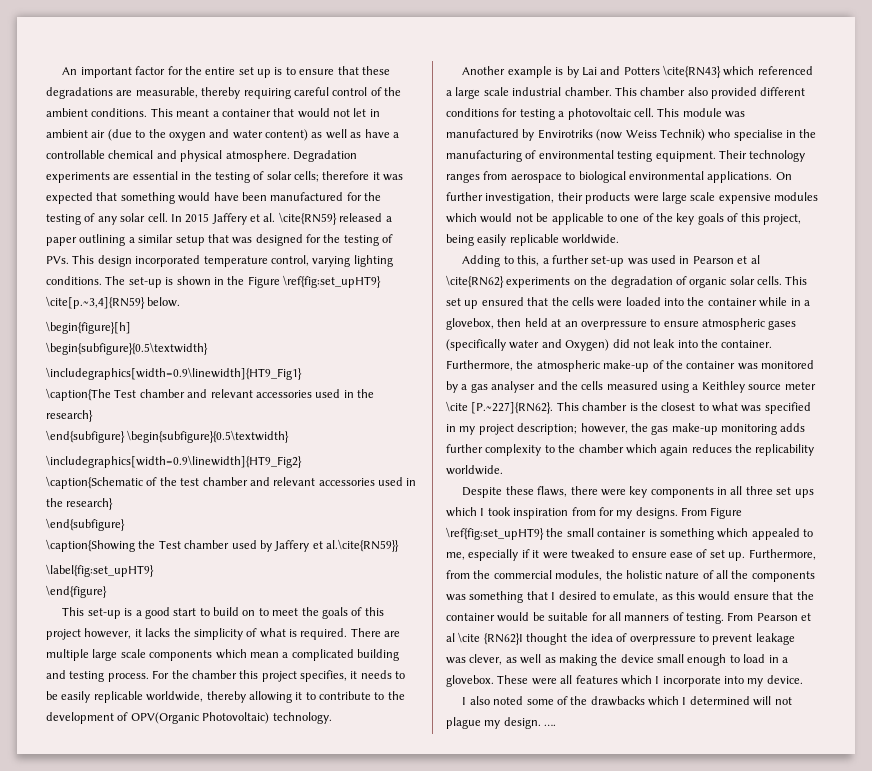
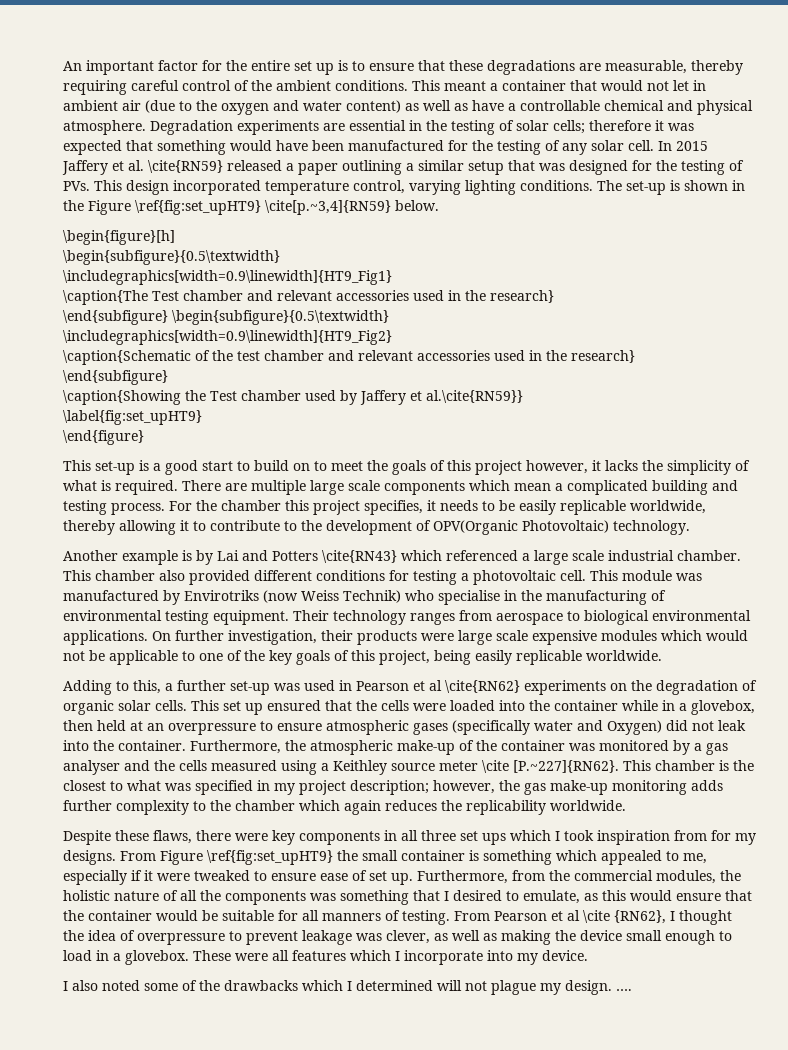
[483,633,523,645] {RN62}I -> [614,910,675,924] {RN62}, I

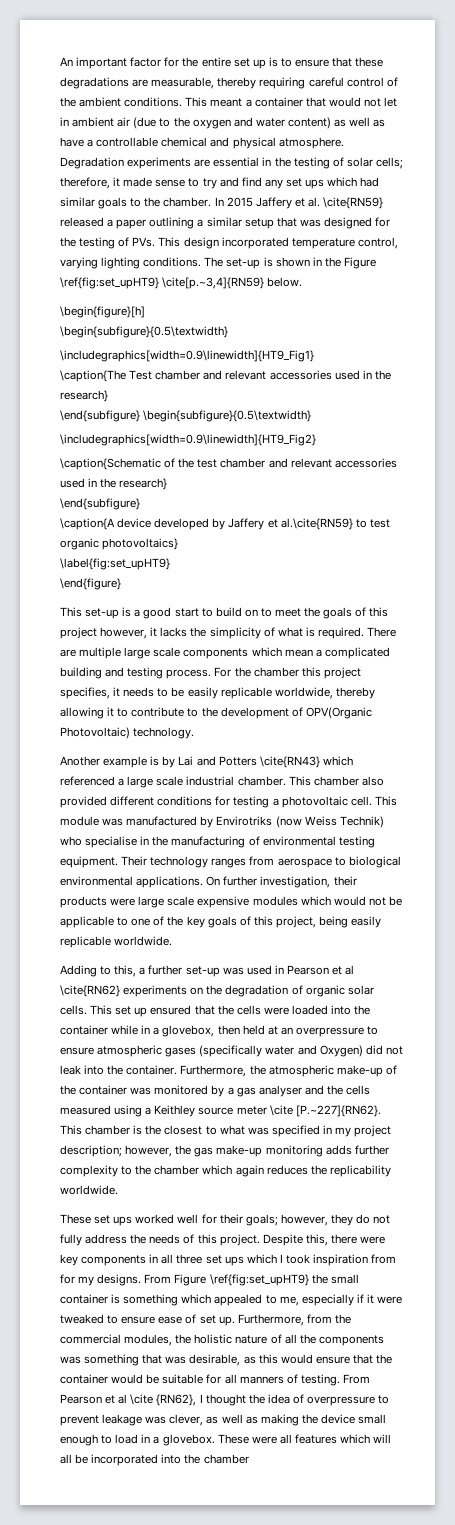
[589,120,694,131] [63,140,654,155] therefore it was expected that something would have been manufactured for the testing of any solar cell. -> [60,177,380,189] [60,197,212,209] therefore, it made sense to try and find any set ups which had similar goals to the chamber.
[63,390,523,405] \caption{Showing the Test chamber used by Jaffery et al.\cite{RN59}} -> [60,518,390,530] [60,538,179,550] \caption{A device developed by Jaffery et al.\cite{RN59} to test organic photovoltaics}
[63,830,192,845] Despite these flaws, -> [60,1214,391,1226] [60,1234,328,1246] These set ups worked well for their goals; however, they do not fully address the needs of this project. Despite this,
[444,890,580,904] I desired to emulate, -> [165,1354,241,1366] was desirable,
[395,950,588,965] [63,980,632,995] I incorporate into my device. // I also noted some of the drawbacks which I determined will not plague my design. …. -> [373,1434,392,1443] [60,1454,249,1466] will all be incorporated into the chamber

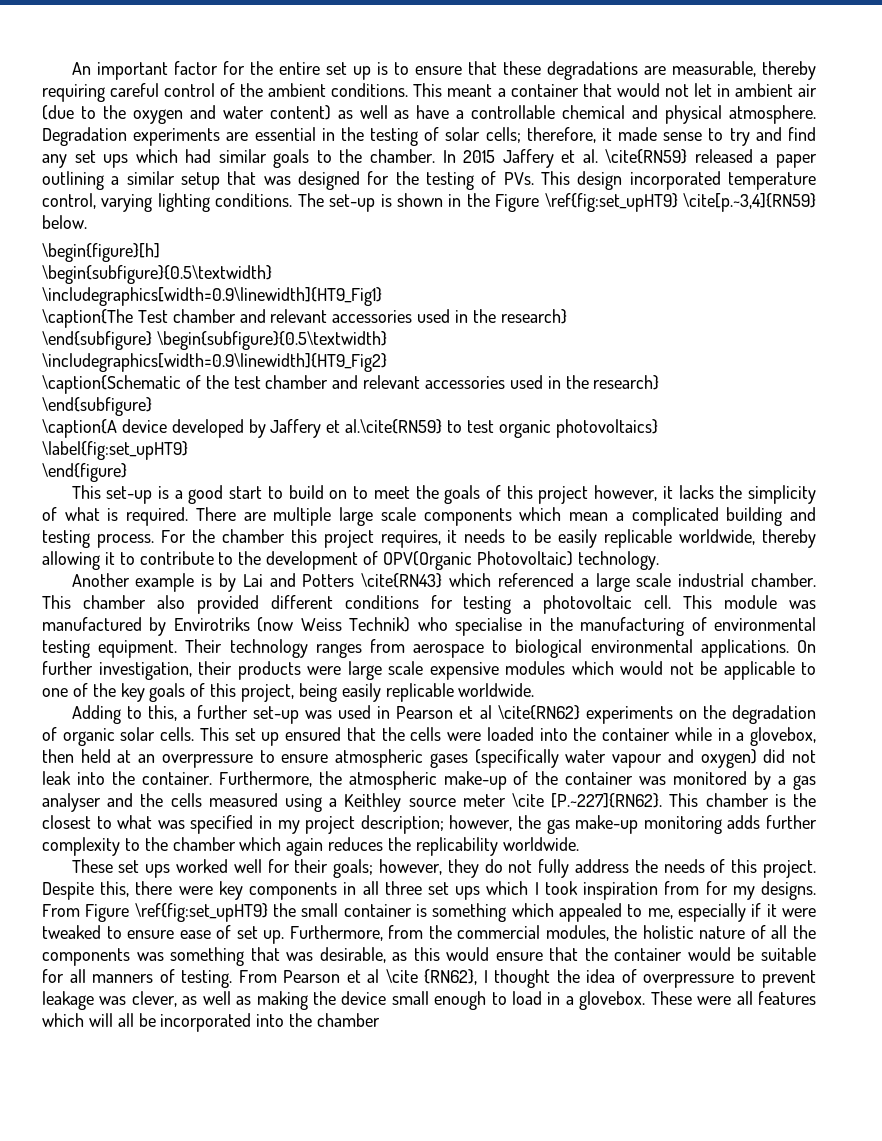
[60,687,110,699] specifies, -> [380,530,441,548] requires,
[297,1045,363,1057] and Oxygen) -> [612,749,757,768] vapour and oxygen)

